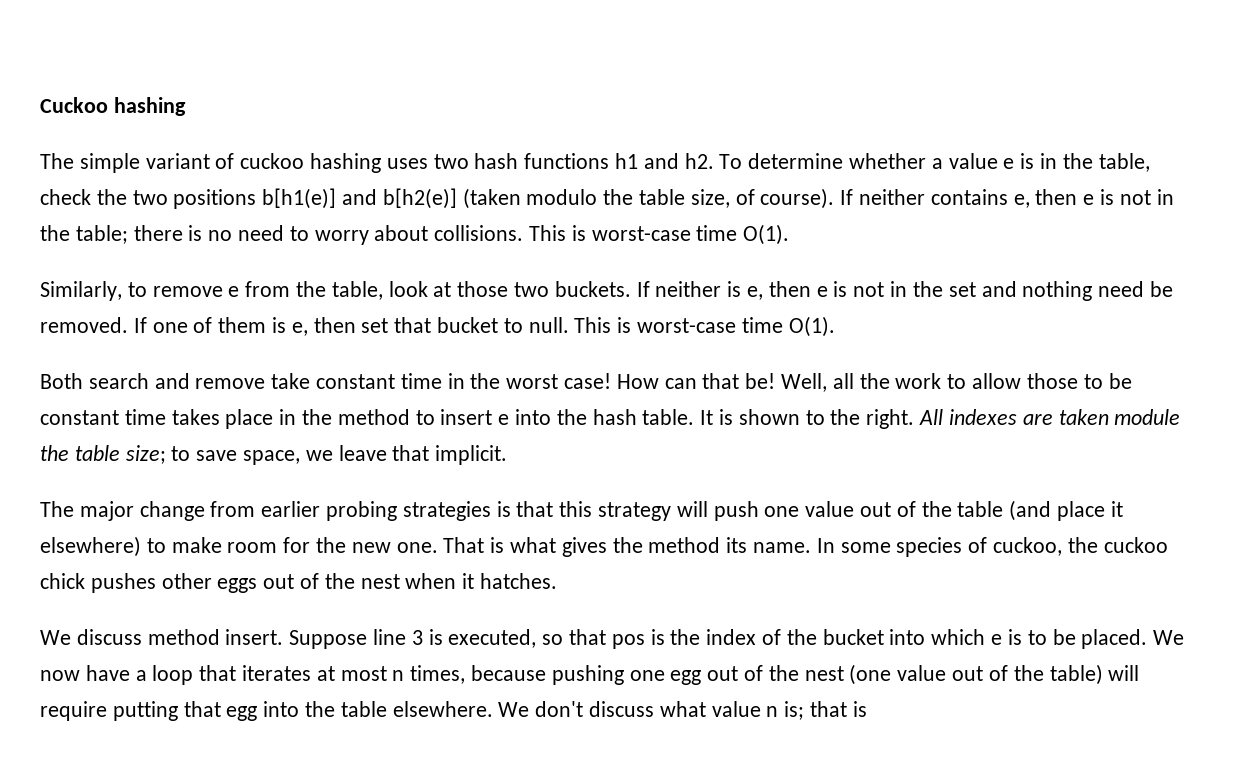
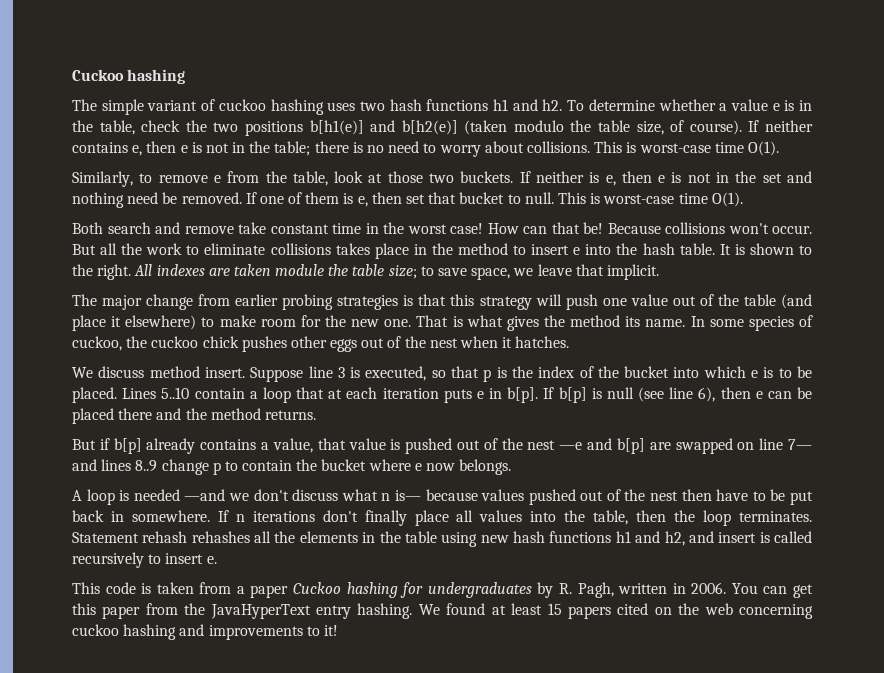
[781,373,1132,392] [40,409,166,425] Well, all the work to allow those to be constant time -> [607,222,812,234] [72,243,331,255] Because collisions won't occur. But all the work to eliminate collisions
[611,634,645,649] pos -> [483,369,492,382] p
[1153,630,1185,645] [40,664,1140,685] [40,701,867,721] We now have a loop that iterates at most n times, because pushing one egg out of the nest (one value out of the table) will require putting that egg into the table elsewhere. We don't discuss what value n is; that is -> [122,387,812,403] [72,408,316,424] [72,438,813,454] [72,459,512,475] [72,489,813,505] [72,510,813,526] [72,531,812,547] [72,552,217,568] [72,582,813,598] [72,603,813,619] [72,624,338,640] Lines 5..10 contain a loop that at each iteration puts e in b[p]. If b[p] is null (see line 6), then e can be placed there and the method returns. // But if b[p] already contains a value, that value is pushed out of the nest —e and b[p] are swapped on line 7— and lines 8..9 change p to contain the bucket where e now belongs. // A loop is needed —and we don't discuss what n is— because values pushed out of the nest then have to be put back in somewhere. If n iterations don't finally place all values into the table, then the loop terminates. Statement rehash rehashes all the elements in the table using new hash functions h1 and h2, and insert is called recursively to insert e. // This code is taken from a paper Cuckoo hashing for undergraduates by R. Pagh, written in 2006. You can get this paper from the JavaHyperText entry hashing. We found at least 15 papers cited on the web concerning cuckoo hashing and improvements to it!

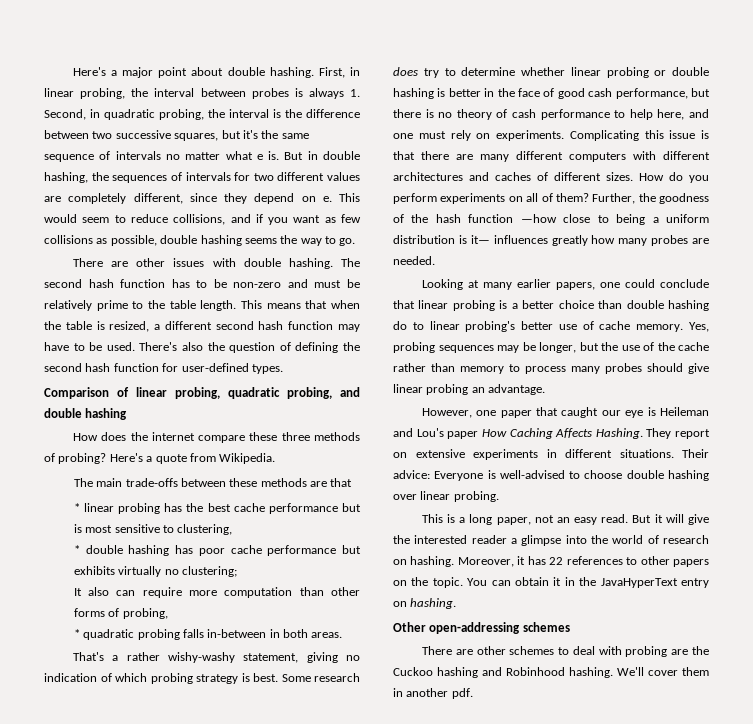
[72,69,186,84] [72,99,813,115] [72,120,814,136] [72,141,779,157] [72,171,813,187] [72,192,743,208] [72,222,812,234] [72,243,812,259] [72,264,659,280] [72,294,813,310] [72,315,813,331] [72,336,570,352] [72,366,813,382] [72,387,812,403] [72,408,316,424] [72,438,813,454] [72,459,512,475] [72,489,813,505] [72,510,813,526] [72,531,812,547] [72,552,217,568] [72,582,813,598] [72,603,178,619] Cuckoo hashing // The simple variant of cuckoo hashing uses two hash functions h1 and h2. To determine whether a value e is in the table, check the two positions b[h1(e)] and b[h2(e)] (taken modulo the table size, of course). If neither contains e, then e is not in the table; there is no need to worry about collisions. This is worst-case time O(1). // Similarly, to remove e from the table, look at those two buckets. If neither is e, then e is not in the set and nothing need be removed. If one of them is e, then set that bucket to null. This is worst-case time O(1). // Both search and remove take constant time in the worst case! How can that be! Because collisions won't occur. But all the work to eliminate collisions takes place in the method to insert e into the hash table. It is shown to the right. All indexes are taken module the table size; to save space, we leave that implicit. // The major change from earlier probing strategies is that this strategy will push one value out of the table (and place it elsewhere) to make room for the new one. That is what gives the method its name. In some species of cuckoo, the cuckoo chick pushes other eggs out of the nest when it hatches. // We discuss method insert. Suppose line 3 is executed, so that p is the index of the bucket into which e is to be placed. Lines 5..10 contain a loop that at each iteration puts e in b[p]. If b[p] is null (see line 6), then e can be placed there and the method returns. // But if b[p] already contains a value, that value is pushed out of the nest —e and b[p] are swapped on line 7— and lines 8..9 change p to contain the bucket where e now belongs. // A loop is needed —and we don't discuss what n is— because values pushed out of the nest then have to be put back in somewhere. If n iterations don't finally place all values into the table, then the loop terminates. Statement rehash rehashes all the elements in the table using new hash functions h1 and h2, and insert is called recursively to insert e. // This code is taken from a paper Cuckoo hashing for undergraduates by R. Pagh, written in 2006. You can get this paper from -> [72,67,360,78] [44,88,360,99] [44,109,360,120] [44,130,309,141] [44,151,361,162] [44,172,360,183] [44,193,360,204] [44,214,362,225] [44,235,356,246] [72,258,361,269] [44,279,360,288] [44,300,360,311] [44,321,360,332] [44,342,360,353] [44,363,283,374] [44,387,360,399] [44,408,128,420] [72,432,360,443] [44,453,276,464] [73,478,353,487] [73,503,361,514] [73,524,233,535] [73,545,361,556] [73,566,237,577] [73,587,360,598] [73,608,168,619] [73,629,343,640] [72,652,361,663] [44,673,360,684] [393,67,709,78] [393,88,710,99] [393,109,709,120] [393,130,709,141] [393,151,710,162] [393,172,709,183] [393,193,709,204] [393,214,709,225] [393,235,709,246] [393,256,435,265] [421,279,709,290] [393,300,709,311] [393,321,709,332] [393,342,709,353] [393,363,709,374] [393,384,546,395] [421,407,709,418] [393,428,710,439] [393,449,709,460] [393,470,709,481] [393,491,499,502] [421,514,710,525] [393,535,709,546] [393,556,709,567] [393,577,575,588] Here's a major point about double hashing. First, in linear probing, the interval between probes is always 1. Second, in quadratic probing, the interval is the difference between two successive squares, but it's the same sequence of intervals no matter what e is. But in double hashing, the sequences of intervals for two different values are completely different, since they depend on e. This would seem to reduce collisions, and if you want as few collisions as possible, double hashing seems the way to go. // There are other issues with double hashing. The second hash function has to be non-zero and must be relatively prime to the table length. This means that when the table is resized, a different second hash function may have to be used. There's also the question of defining the second hash function for user-defined types. // Comparison of linear probing, quadratic probing, and double hashing // How does the internet compare these three methods of probing? Here's a quote from Wikipedia. // The main trade-offs between these methods are that // * linear probing has the best cache performance but is most sensitive to clustering, // * double hashing has poor cache performance but exhibits virtually no clustering; // It also can require more computation than other forms of probing, // * quadratic probing falls in-between in both areas. // That's a rather wishy-washy statement, giving no indication of which probing strategy is best. Some research does try to determine whether linear probing or double hashing is better in the face of good cash performance, but there is no theory of cash performance to help here, and one must rely on experiments. Complicating this issue is that there are many different computers with different architectures and caches of different sizes. How do you perform experiments on all of them? Further, the goodness of the hash function —how close to being a uniform distribution is it— influences greatly how many probes are needed. // Looking at many earlier papers, one could conclude that linear probing is a better choice than double hashing do to linear probing's better use of cache memory. Yes, probing sequences may be longer, but the use of the cache rather than memory to process many probes should give linear probing an advantage. // However, one paper that caught our eye is Heileman and Lou's paper How Caching Affects Hashing. They report on extensive experiments in different situations. Their advice: Everyone is well-advised to choose double hashing over linear probing. // This is a long paper, not an easy read. But it will give the interested reader a glimpse into the world of research on hashing. Moreover, it has 22 references to other papers on the topic. You can obtain it in
[357,603,813,619] [72,624,338,640] hashing. We found at least 15 papers cited on the web concerning cuckoo hashing and improvements to it! -> [393,598,457,609] [393,622,570,634] [421,646,709,657] [393,667,709,678] [393,688,473,699] on hashing. // Other open-addressing schemes // There are other schemes to deal with probing are the Cuckoo hashing and Robinhood hashing. We'll cover them in another pdf.

